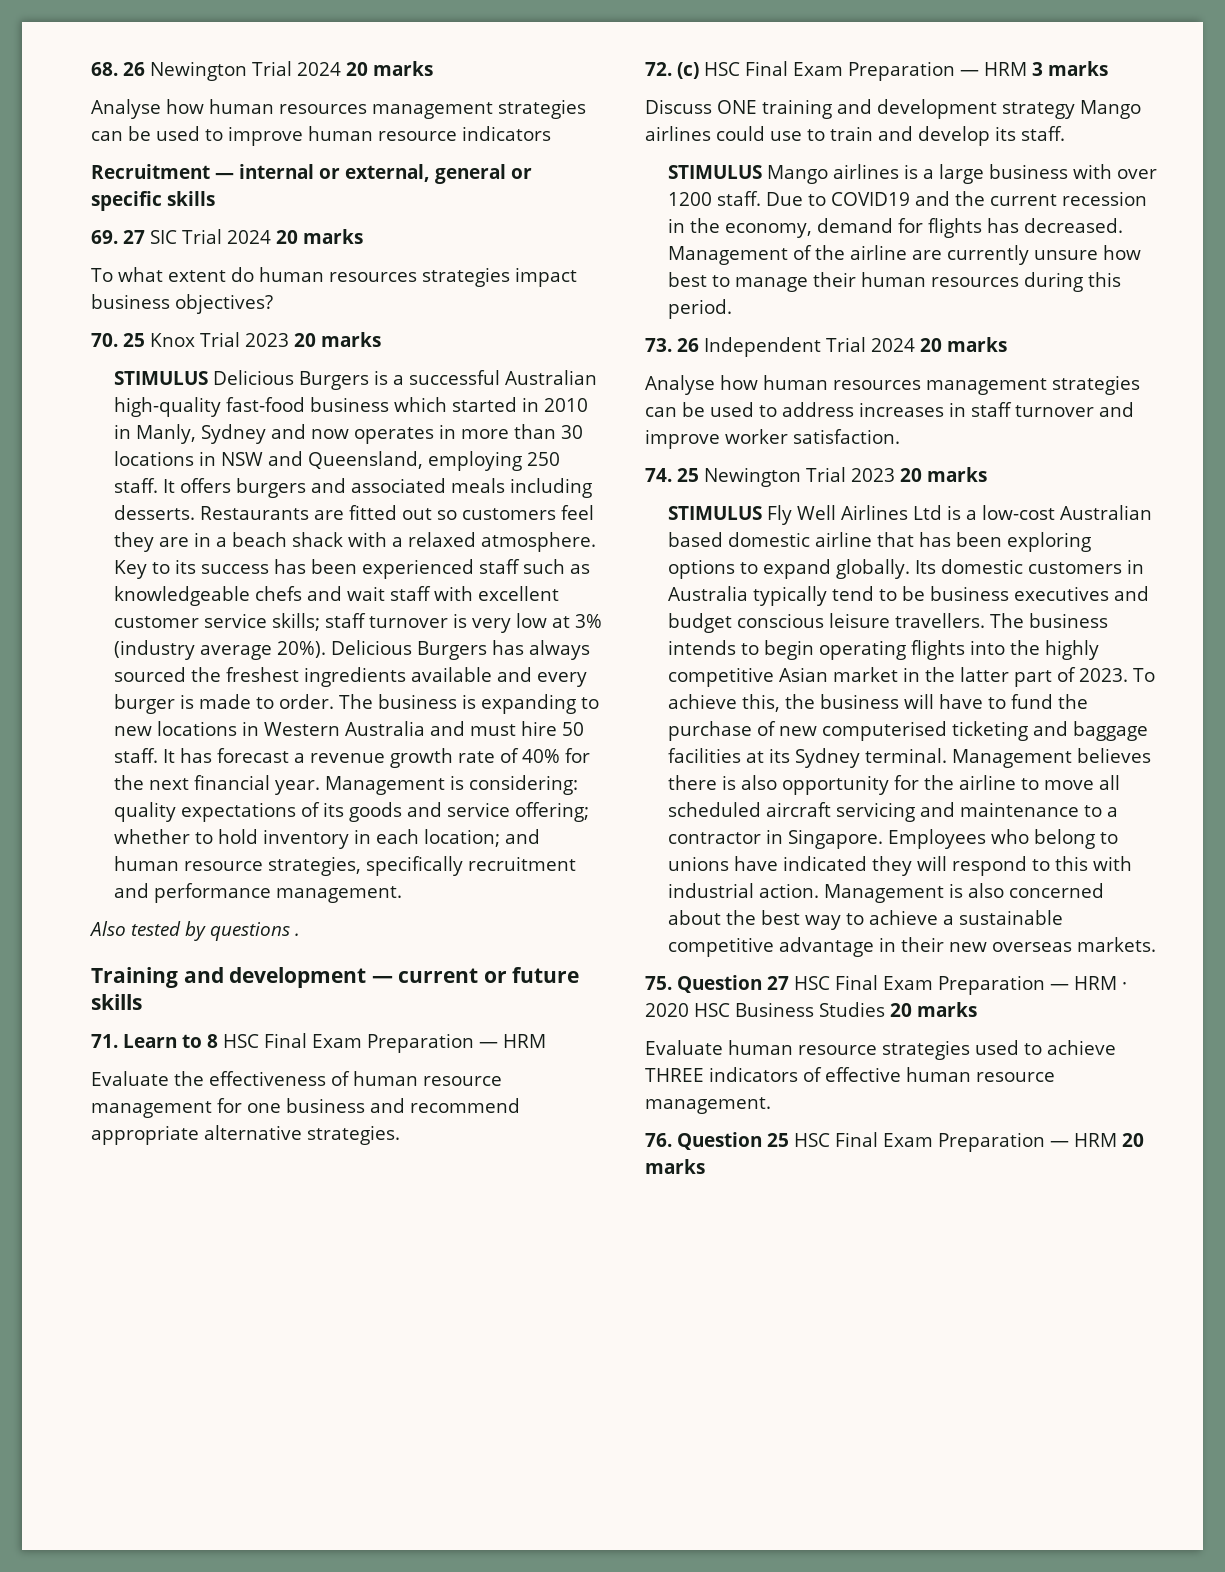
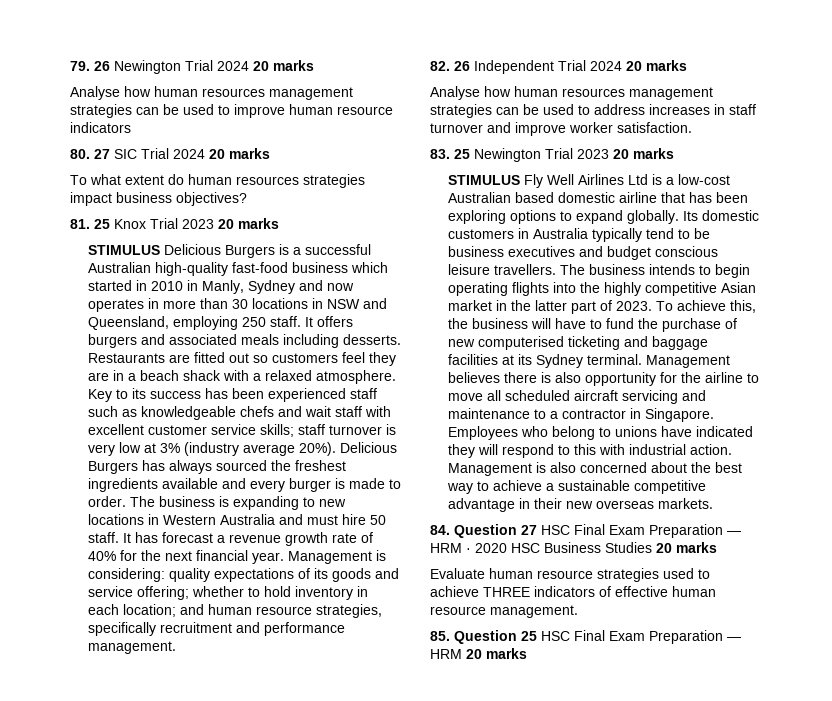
[91,62,118,76] 68. -> [70,61,90,71] 79.
[91,164,532,184] [91,191,215,211] [91,230,118,244] Recruitment — internal or external, general or specific skills // 69. -> [70,149,90,159] 80.
[91,333,118,347] 70. -> [70,219,90,229] 81.
[89,921,300,941] [91,967,580,988] [91,994,142,1010] [91,1033,546,1053] [91,1071,502,1086] [91,1098,520,1118] [91,1125,400,1145] [645,61,1108,81] [645,99,1141,119] [645,126,1065,146] [668,164,1158,184] [668,191,1148,206] [668,218,1124,238] [668,245,1142,265] [668,272,1122,292] [668,299,733,319] [645,338,672,352] Also tested by questions . // Training and development — current or future skills // 71. Learn to 8 HSC Final Exam Preparation — HRM // Evaluate the effectiveness of human resource management for one business and recommend appropriate alternative strategies. // 72. (c) HSC Final Exam Preparation — HRM 3 marks // Discuss ONE training and development strategy Mango airlines could use to train and develop its staff. // STIMULUS Mango airlines is a large business with over 1200 staff. Due to COVID19 and the current recession in the economy, demand for flights has decreased. Management of the airline are currently unsure how best to manage their human resources during this period. // 73. -> [430,61,450,71] 82.
[645,468,672,482] 74. -> [430,149,450,159] 83.
[645,976,672,990] 75. -> [430,525,450,535] 84.
[645,1133,672,1147] 76. -> [430,631,450,641] 85.

